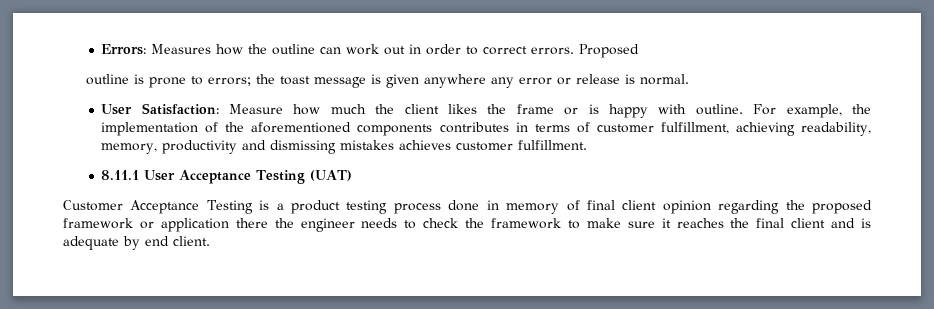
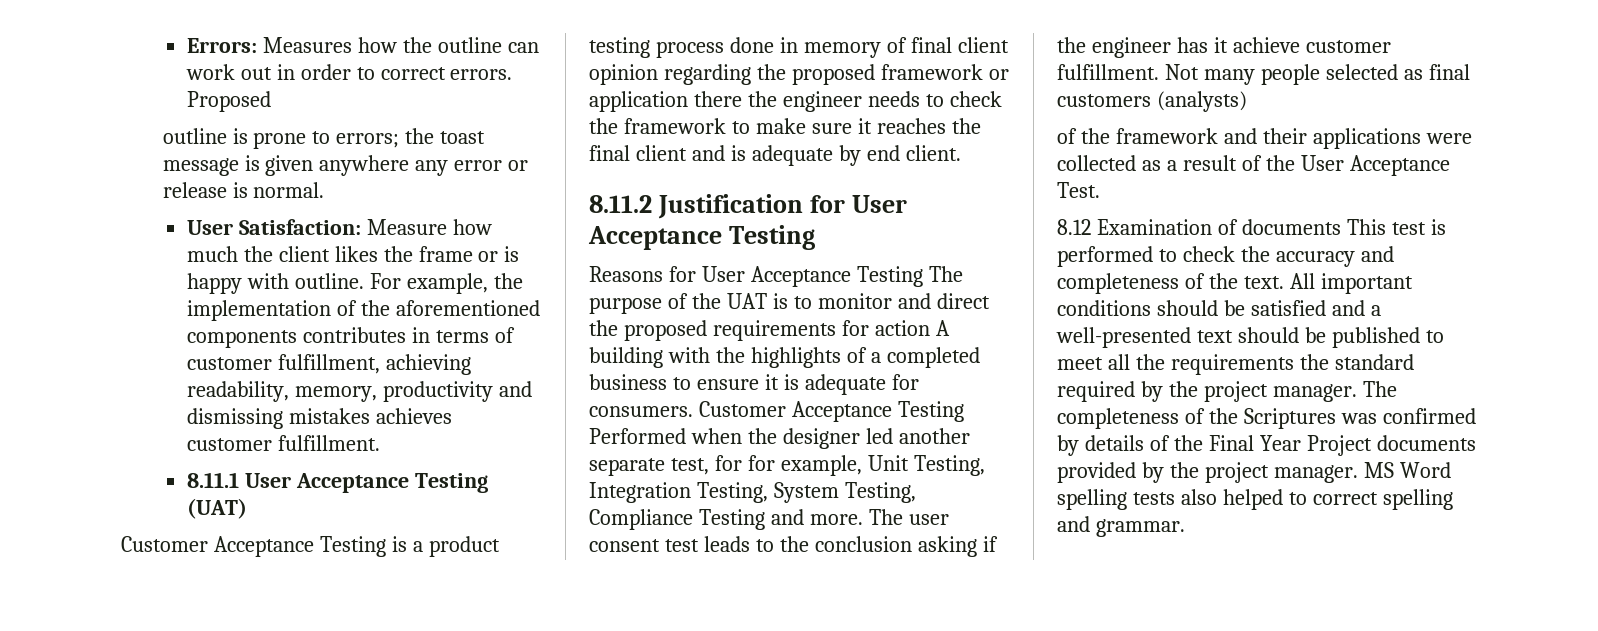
(210, 241) none -> [589,194,907,219] [588,225,815,250] [589,266,963,287] [589,293,990,314] [589,320,950,341] [589,347,980,368] [589,374,919,395] [589,401,964,422] [589,428,970,449] [589,455,985,476] [589,482,916,503] [589,509,949,530] [589,536,998,557] [1057,37,1391,58] [1057,64,1470,85] [1057,91,1247,112] [1057,128,1472,149] [1057,155,1450,176] [1057,182,1100,198] [1057,219,1446,235] [1057,246,1394,267] [1057,273,1413,294] [1057,300,1381,316] [1056,327,1444,348] [1057,354,1414,375] [1057,381,1397,402] [1057,408,1476,429] [1057,435,1476,456] [1057,462,1451,483] [1057,489,1453,510] [1057,516,1185,537] // 8.11.2 Justification for User Acceptance Testing // Reasons for User Acceptance Testing The purpose of the UAT is to monitor and direct the proposed requirements for action A building with the highlights of a completed business to ensure it is adequate for consumers. Customer Acceptance Testing Performed when the designer led another separate test, for for example, Unit Testing, Integration Testing, System Testing, Compliance Testing and more. The user consent test leads to the conclusion asking if the engineer has it achieve customer fulfillment. Not many people selected as final customers (analysts) // of the framework and their applications were collected as a result of the User Acceptance Test. // 8.12 Examination of documents This test is performed to check the accuracy and completeness of the text. All important conditions should be satisfied and a well-presented text should be published to meet all the requirements the standard required by the project manager. The completeness of the Scriptures was confirmed by details of the Final Year Project documents provided by the project manager. MS Word spelling tests also helped to correct spelling and grammar.

